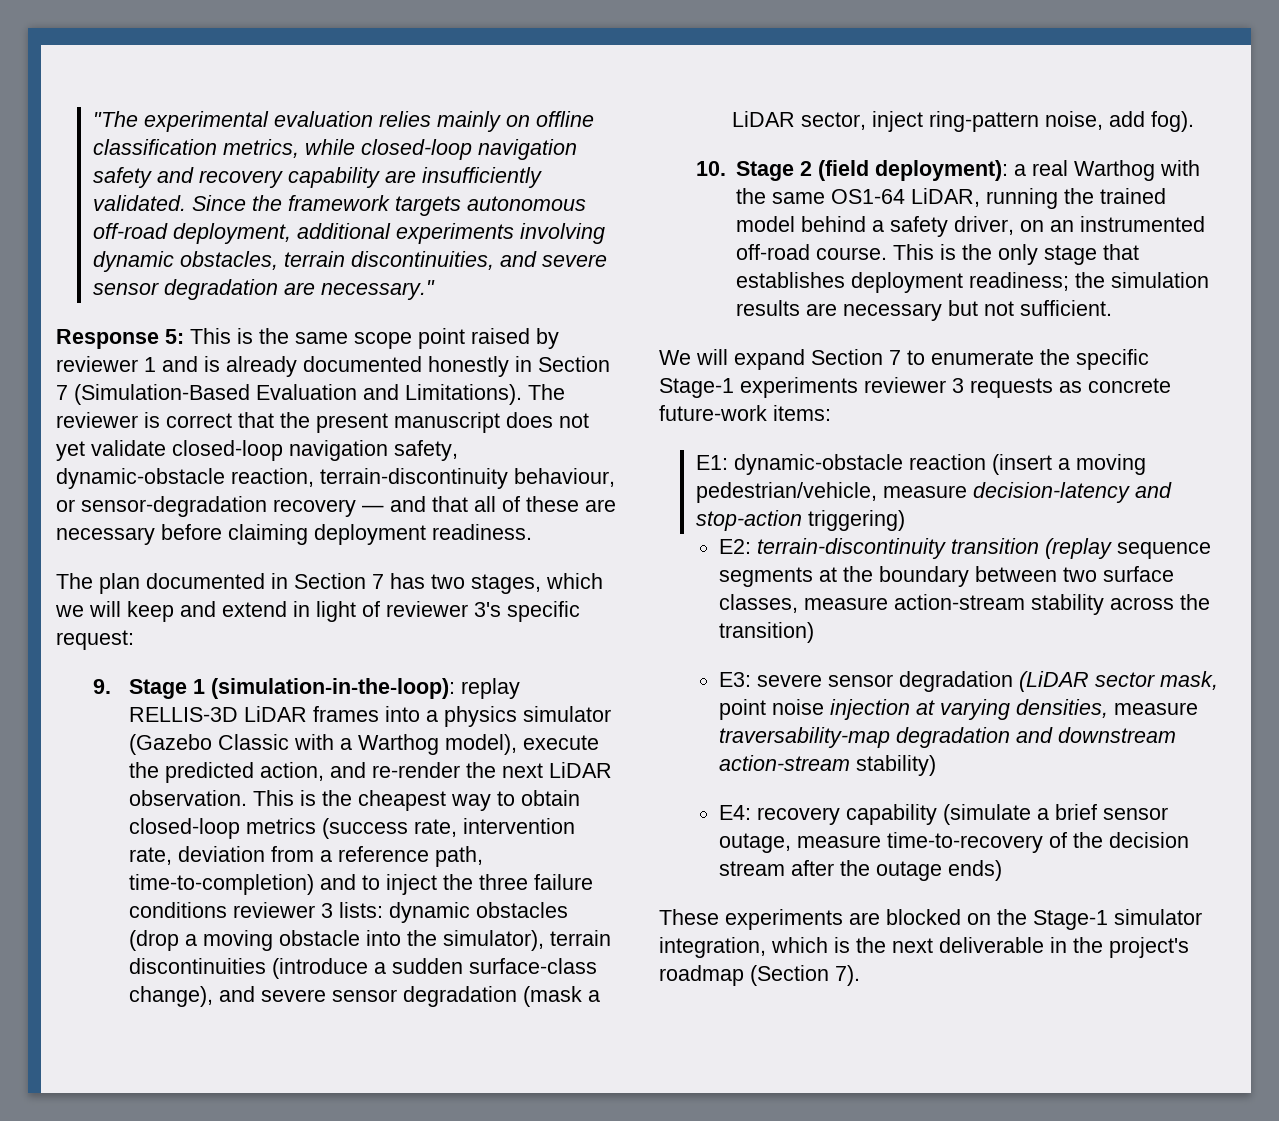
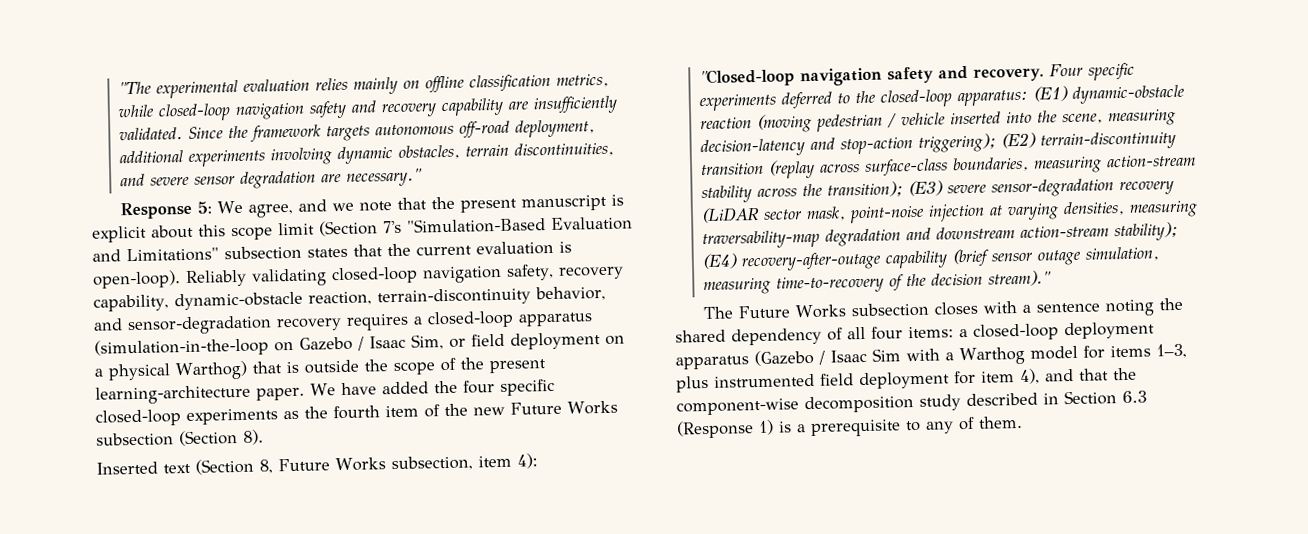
[190,328,559,349] [56,356,610,377] [56,384,565,405] [56,412,589,433] [56,440,166,461] This is the same scope point raised by reviewer 1 and is already documented honestly in Section 7 (Simulation-Based Evaluation and Limitations). The reviewer is correct that the present manuscript does not yet validate -> [217,194,625,218] [92,216,633,243] [92,240,572,263] [92,268,327,289] We agree, and we note that the present manuscript is explicit about this scope limit (Section 7's "Simulation-Based Evaluation and Limitations" subsection states that the current evaluation is open-loop). Reliably validating
(458, 450) none -> [557,265,624,280] [93,294,169,312] recovery capability,
[514,468,615,487] [56,496,616,517] [56,524,532,545] [56,573,603,594] [55,601,580,622] [56,630,134,650] [92,678,521,699] [129,706,612,727] [129,734,600,755] [129,762,613,783] [129,790,581,811] [129,818,576,839] [129,846,484,867] [129,874,594,895] [129,902,569,923] [129,930,612,951] [129,958,598,979] [129,986,601,1007] [732,111,1195,132] [695,160,1201,181] [736,188,1167,209] [736,216,1206,237] [736,244,1140,265] [736,272,1210,293] [736,300,1113,321] [659,349,1149,370] [659,377,1171,398] [659,405,831,421] [695,454,1146,475] [695,482,967,503] behaviour, or sensor-degradation recovery — and that all of these are necessary before claiming deployment readiness. // The plan documented in Section 7 has two stages, which we will keep and extend in light of reviewer 3's specific request: // 9. Stage 1 (simulation-in-the-loop): replay RELLIS-3D LiDAR frames into a physics simulator (Gazebo Classic with a Warthog model), execute the predicted action, and re-render the next LiDAR observation. This is the cheapest way to obtain closed-loop metrics (success rate, intervention rate, deviation from a reference path, time-to-completion) and to inject the three failure conditions reviewer 3 lists: dynamic obstacles (drop a moving obstacle into the simulator), terrain discontinuities (introduce a sudden surface-class change), and severe sensor degradation (mask a LiDAR sector, inject ring-pattern noise, add fog). // 10. Stage 2 (field deployment): a real Warthog with the same OS1-64 LiDAR, running the trained model behind a safety driver, on an instrumented off-road course. This is the only stage that establishes deployment readiness; the simulation results are necessary but not sufficient. // We will expand Section 7 to enumerate the specific Stage-1 experiments reviewer 3 requests as concrete future-work items: // E1: dynamic-obstacle reaction (insert a moving pedestrian/vehicle, measure -> [534,285,606,302] [93,310,593,336] [94,332,625,358] [94,357,546,381] [95,378,555,405] [95,400,618,427] [96,429,264,447] [96,453,538,475] [699,62,1136,88] [699,84,1186,112] [700,108,1177,133] behavior, and sensor-degradation recovery requires a closed-loop apparatus (simulation-in-the-loop on Gazebo / Isaac Sim, or field deployment on a physical Warthog) that is outside the scope of the present learning-architecture paper. We have added the four specific closed-loop experiments as the fourth item of the new Future Works subsection (Section 8). // Inserted text (Section 8, Future Works subsection, item 4): // "Closed-loop navigation safety and recovery. Four specific experiments deferred to the closed-loop apparatus: (E1) dynamic-obstacle reaction (moving pedestrian / vehicle inserted into the scene, measuring
[807,510,905,531] [719,539,752,554] triggering) // E2: -> [918,132,1037,153] triggering); (E2)
[1117,542,1212,559] [719,566,1175,587] [719,594,1211,615] [719,622,815,643] [719,671,1014,692] sequence segments at the boundary between two surface classes, measure action-stream stability across the transition) // E3: severe sensor degradation -> [820,154,1197,177] [701,178,1175,204] across surface-class boundaries, measuring action-stream stability across the transition); (E3) severe sensor-degradation recovery
[719,699,825,720] point noise -> [849,205,926,224] point-noise
[1114,702,1199,715] measure -> [1129,200,1199,218] measuring
[856,755,937,776] [719,804,1169,825] [719,832,1190,853] [719,860,1003,881] [659,909,1202,930] [659,937,1189,958] [659,965,860,986] stability) // E4: recovery capability (simulate a brief sensor outage, measure time-to-recovery of the decision stream after the outage ends) // These experiments are blocked on the Stage-1 simulator integration, which is the next deliverable in the project's roadmap (Section 7). -> [1114,221,1179,242] [702,246,1160,272] [703,270,1053,296] [703,297,1184,320] [675,321,1155,346] [675,343,1187,370] [676,367,1137,393] [676,390,1147,416] [676,415,1023,439] stability); (E4) recovery-after-outage capability (brief sensor outage simulation, measuring time-to-recovery of the decision stream)." // The Future Works subsection closes with a sentence noting the shared dependency of all four items: a closed-loop deployment apparatus (Gazebo / Isaac Sim with a Warthog model for items 1–3, plus instrumented field deployment for item 4), and that the component-wise decomposition study described in Section 6.3 (Response 1) is a prerequisite to any of them.

